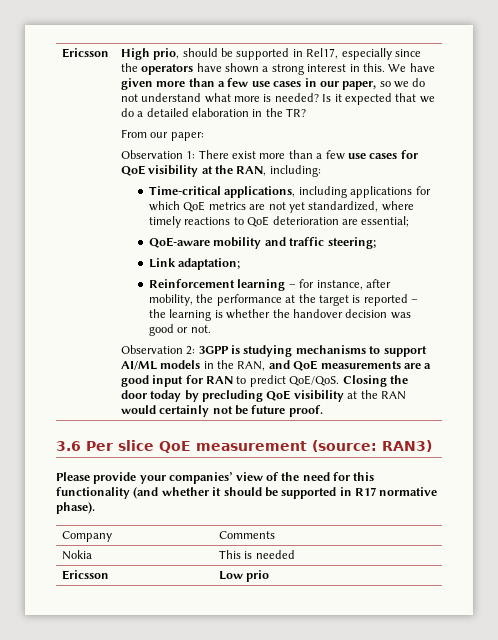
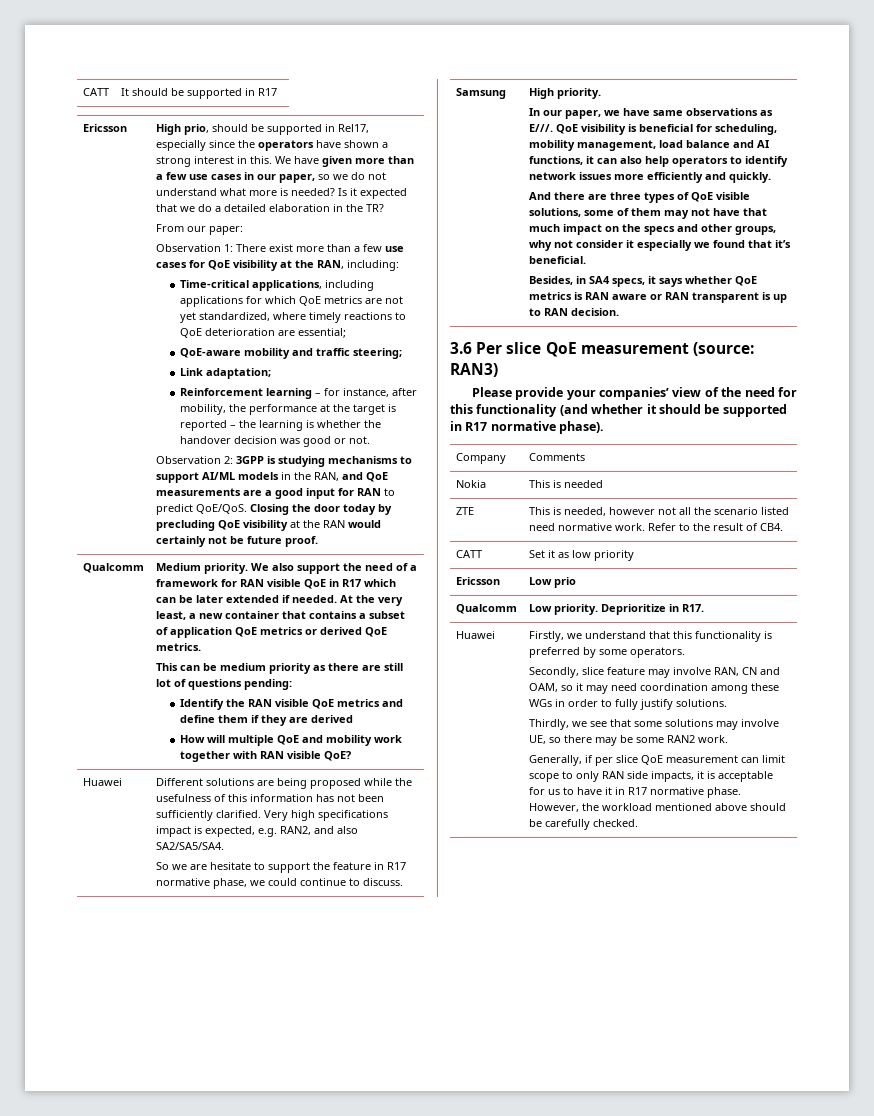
(61, 53) none -> [82,88,109,96] [120,88,277,99] CATT | It should be supported in R17 //
(323, 411) none -> [82,563,144,573] [155,563,417,574] [155,579,396,589] [155,595,403,606] [155,611,405,620] [155,627,387,638] [155,643,201,651] [155,663,403,674] [155,679,292,690] [179,699,403,710] [179,715,353,726] [179,735,402,746] [179,751,351,762] [82,778,122,786] [155,778,412,789] [155,794,384,802] [155,810,388,821] [155,826,358,837] [155,842,224,850] [155,862,406,873] [155,878,403,889] [455,88,506,99] [528,88,601,99] [528,108,773,119] [528,124,777,135] [528,140,769,151] [528,156,788,167] [528,172,771,183] [528,192,750,203] [528,208,767,219] [528,224,776,235] [528,240,791,251] [528,256,586,264] [528,276,757,287] [528,292,787,303] [528,308,619,316] // Qualcomm | Medium priority. We also support the need of a framework for RAN visible QoE in R17 which can be later extended if needed. At the very least, a new container that contains a subset of application QoE metrics or derived QoE metrics. // This can be medium priority as there are still lot of questions pending: // Identify the RAN visible QoE metrics and define them if they are derived // How will multiple QoE and mobility work together with RAN visible QoE? // Huawei | Different solutions are being proposed while the usefulness of this information has not been sufficiently clarified. Very high specifications impact is expected, e.g. RAN2, and also SA2/SA5/SA4. // So we are hesitate to support the feature in R17 normative phase, we could continue to discuss. // Samsung | High priority. // In our paper, we have same observations as E///. QoE visibility is beneficial for scheduling, mobility management, load balance and AI functions, it can also help operators to identify network issues more efficiently and quickly. // And there are three types of QoE visible solutions, some of them may not have that much impact on the specs and other groups, why not consider it especially we found that it’s beneficial. // Besides, in SA4 specs, it says whether QoE metrics is RAN aware or RAN transparent is up to RAN decision.
[61,570,109,580] [218,570,270,582] Ericsson | Low prio -> [455,507,474,515] [528,507,789,516] [528,523,783,531] [455,550,482,558] [528,550,634,561] [455,577,500,585] [528,577,576,588] [455,604,517,614] [528,604,704,615] [455,631,495,639] [528,631,772,642] [528,647,685,658] [528,667,780,678] [528,683,779,694] [528,699,727,710] [528,719,779,730] [528,735,728,746] [528,755,785,766] [528,771,773,782] [528,787,741,798] [528,803,786,812] [528,819,638,830] ZTE | This is needed, however not all the scenario listed need normative work. Refer to the result of CB4. // CATT | Set it as low priority // Ericsson | Low prio // Qualcomm | Low priority. Deprioritize in R17. // Huawei | Firstly, we understand that this functionality is preferred by some operators. // Secondly, slice feature may involve RAN, CN and OAM, so it may need coordination among these WGs in order to fully justify solutions. // Thirdly, we see that some solutions may involve UE, so there may be some RAN2 work. // Generally, if per slice QoE measurement can limit scope to only RAN side impacts, it is acceptable for us to have it in R17 normative phase. However, the workload mentioned above should be carefully checked.

